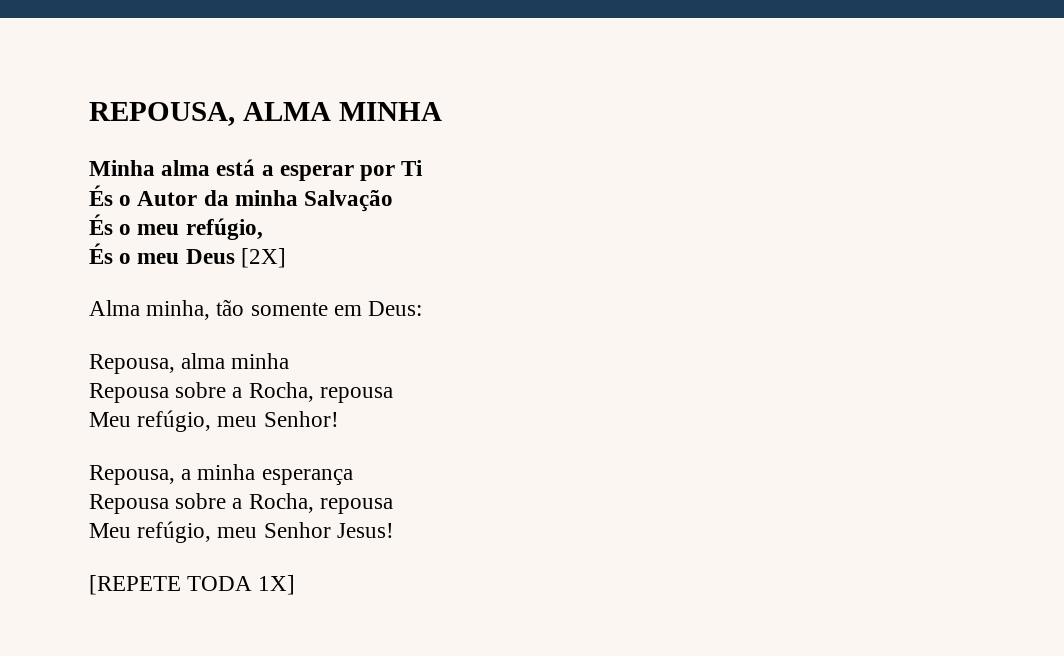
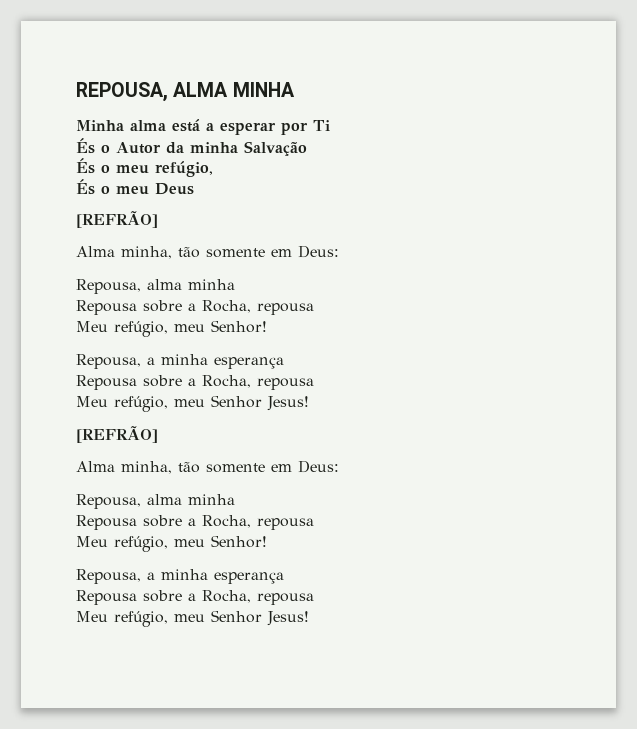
[240,248,286,268] [2X] -> [76,211,158,228] // [REFRÃO]
[89,575,296,595] [REPETE TODA 1X] -> [76,426,158,443] [76,460,339,474] [76,494,235,509] [76,515,314,530] [76,535,267,552] [76,569,284,584] [76,590,314,605] [76,610,309,627] [REFRÃO] // Alma minha, tão somente em Deus: // Repousa, alma minha // Repousa sobre a Rocha, repousa // Meu refúgio, meu Senhor! // Repousa, a minha esperança // Repousa sobre a Rocha, repousa // Meu refúgio, meu Senhor Jesus!

